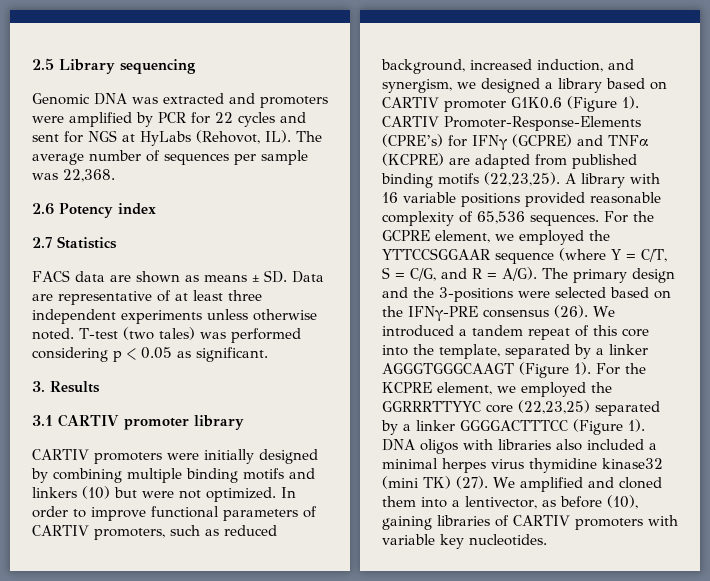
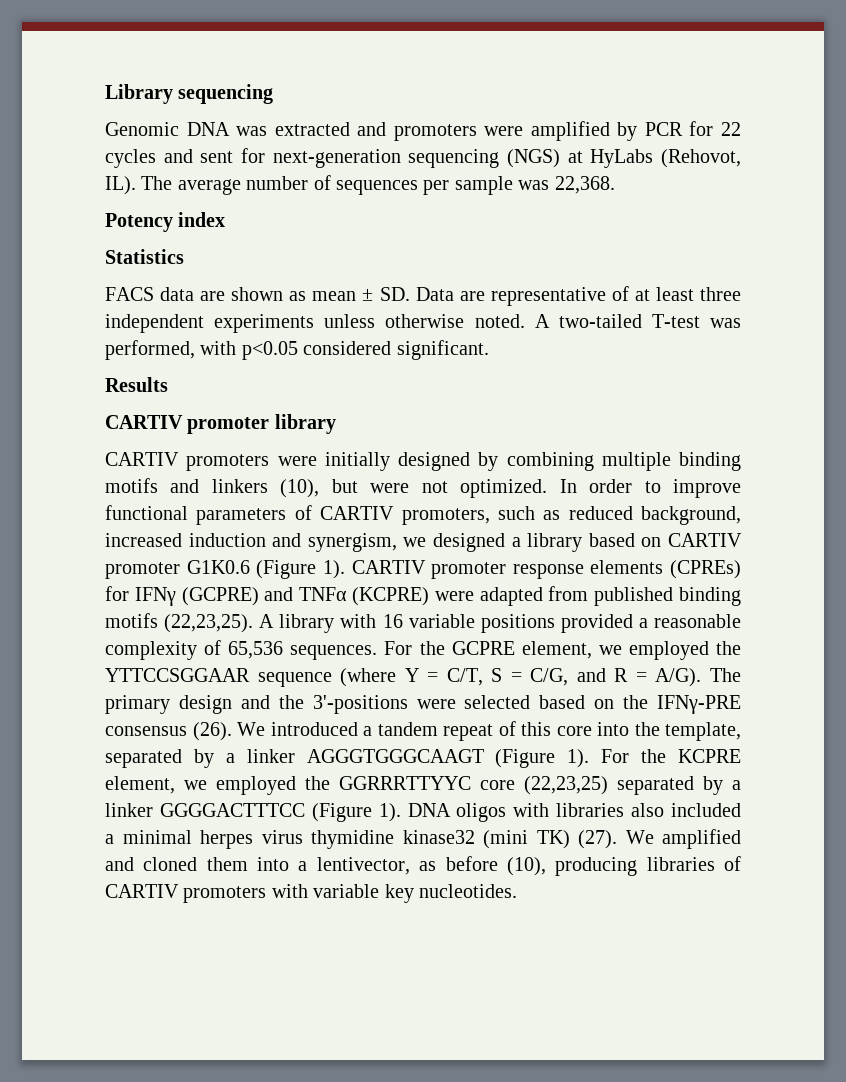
[32,58,54,70] 2.5 -> (105, 94) none
[88,130,117,142] NGS -> [272,149,560,168] next-generation sequencing (NGS)
[32,203,54,215] 2.6 -> (615, 185) none
[32,237,52,248] 2.7 -> (226, 219) none
[203,274,247,282] means -> [312,291,357,301] mean
[79,327,301,343] [32,347,191,362] T-test (two tales) was performed considering p < 0.05 as -> [534,314,741,328] [105,340,392,360] A two-tailed T-test was performed, with p<0.05 considered
[32,381,45,392] 3. -> (489, 350) none
[32,415,53,426] 3.1 -> (168, 384) none
[82,486,110,499] (10) -> [280,479,320,498] (10),
[537,59,603,72] induction, -> [188,533,266,547] induction
[444,116,641,131] [382,134,443,147] Promoter-Response-Elements (CPRE’s) -> [431,560,741,579] promoter response elements (CPREs)
[449,158,470,165] are -> [434,591,474,601] were
(585, 199) none -> [638,618,648,628] a
[439,287,513,302] 3-positions -> [312,695,408,714] 3'-positions
[382,516,432,530] gaining -> [555,857,638,876] producing

